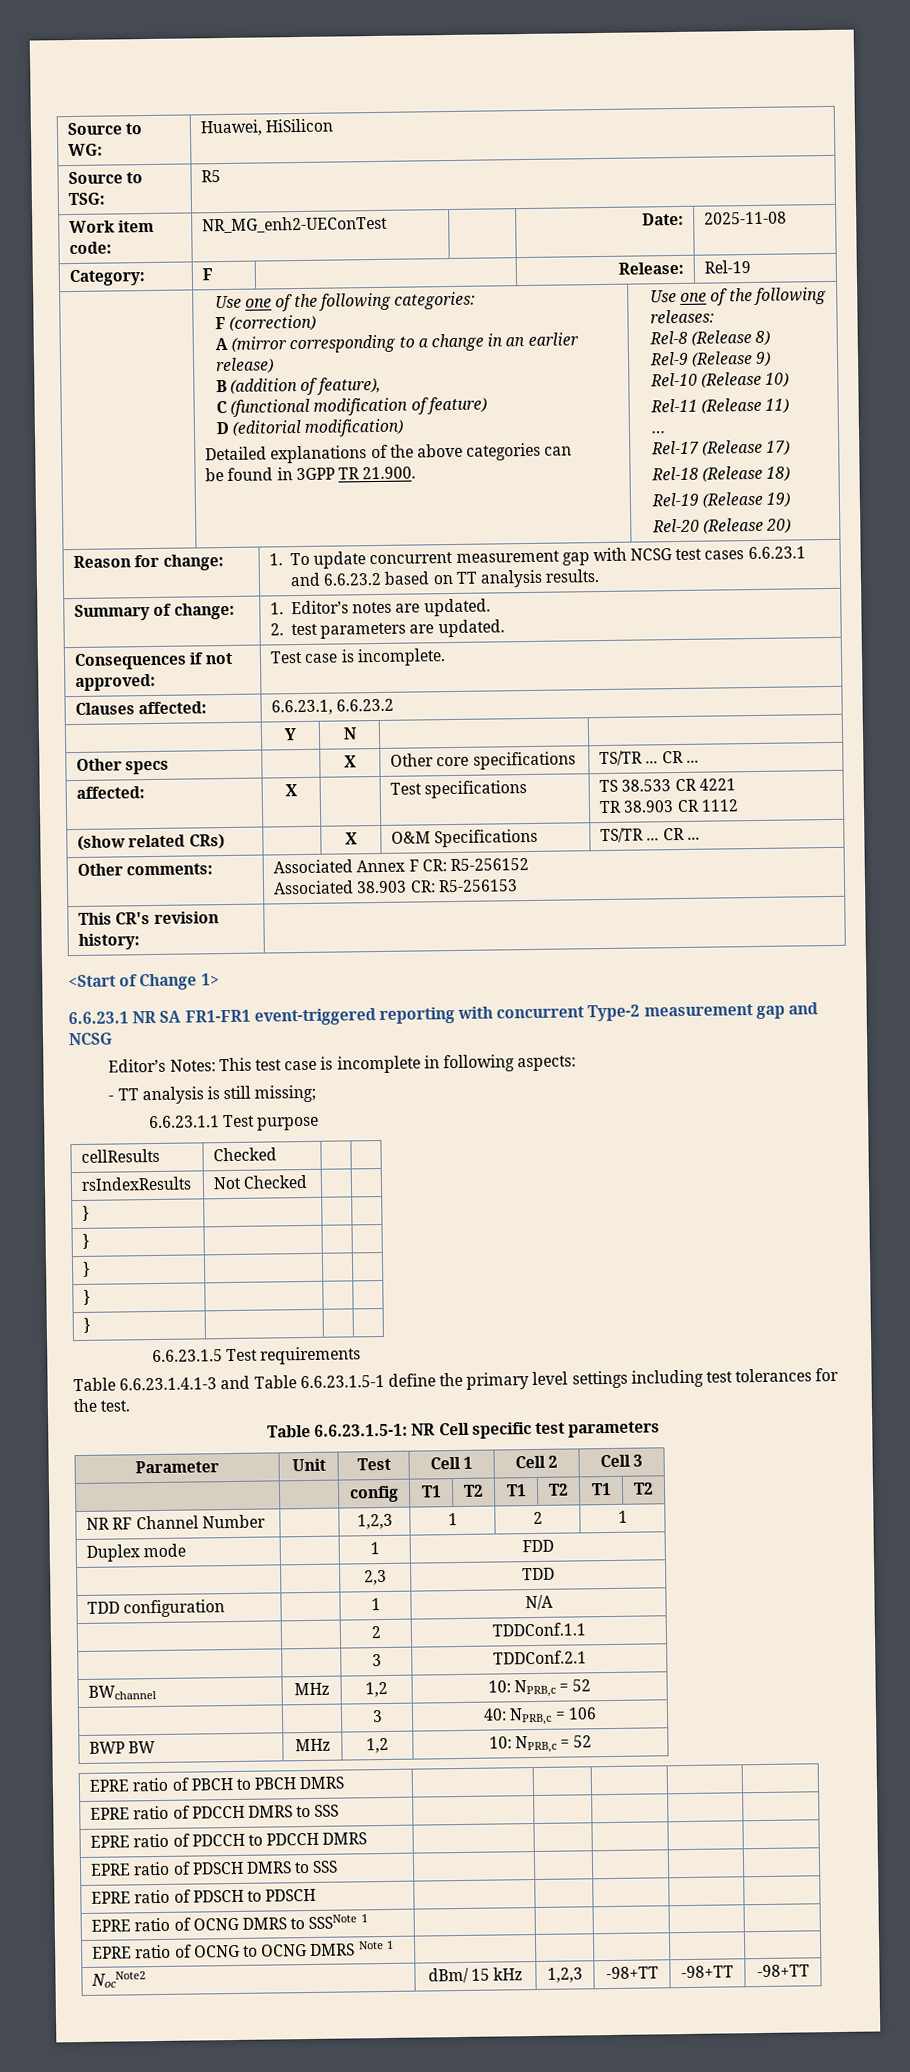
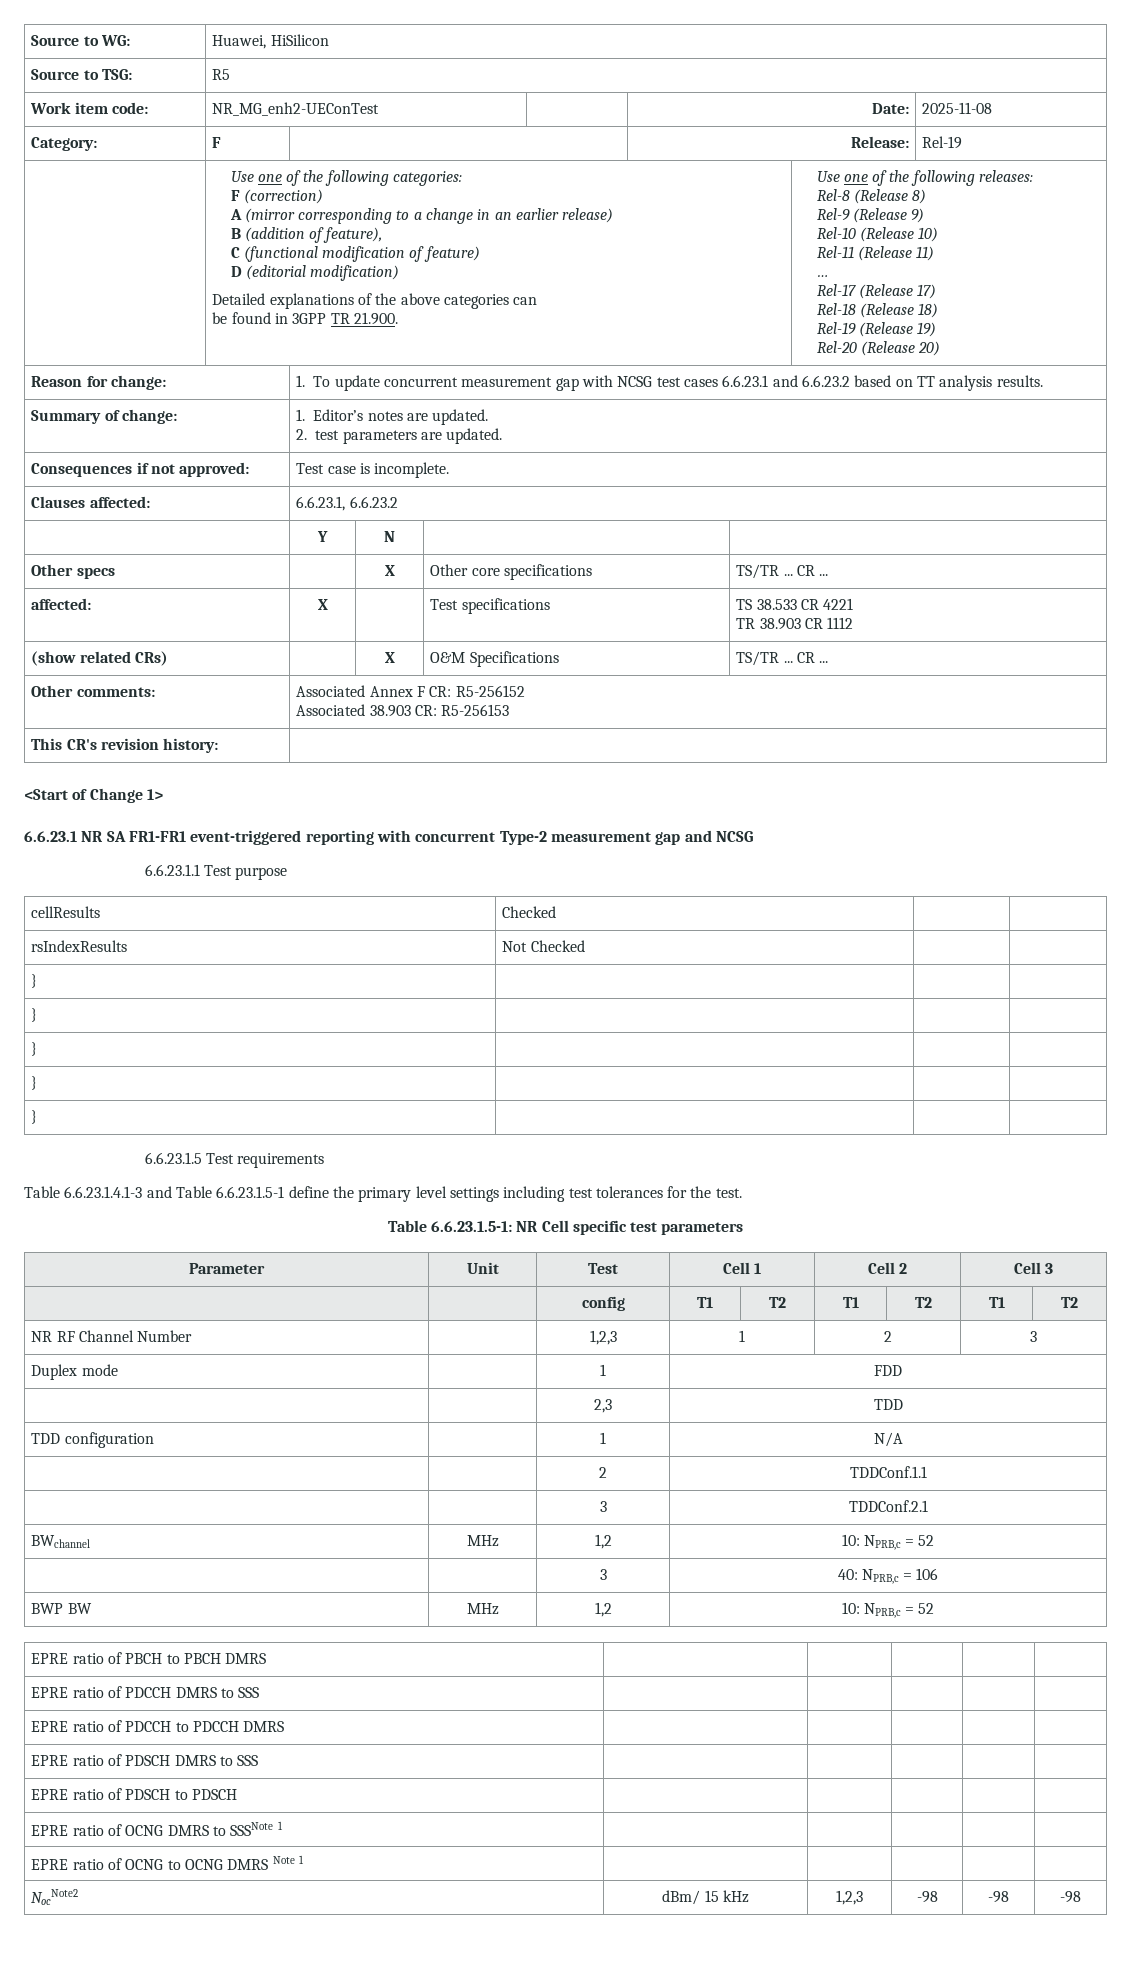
[108,1054,577,1074] [108,1084,317,1105] // Editor’s Notes: This test case is incomplete in following aspects: // - TT analysis is still missing; -> (753, 836) none
[617,1510,628,1523] 1 -> [1030,1331,1037,1342] 3
[605,1966,659,1980] [681,1965,734,1979] [756,1964,810,1978] -98+TT | -98+TT | -98+TT -> [916,1891,938,1903] [988,1891,1009,1903] [1060,1891,1081,1903] -98 | -98 | -98

